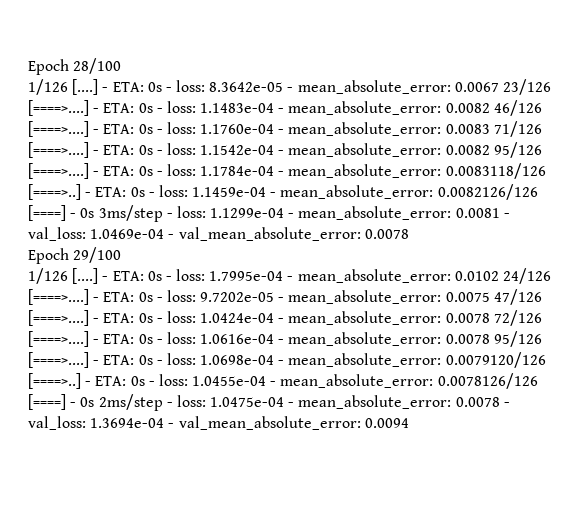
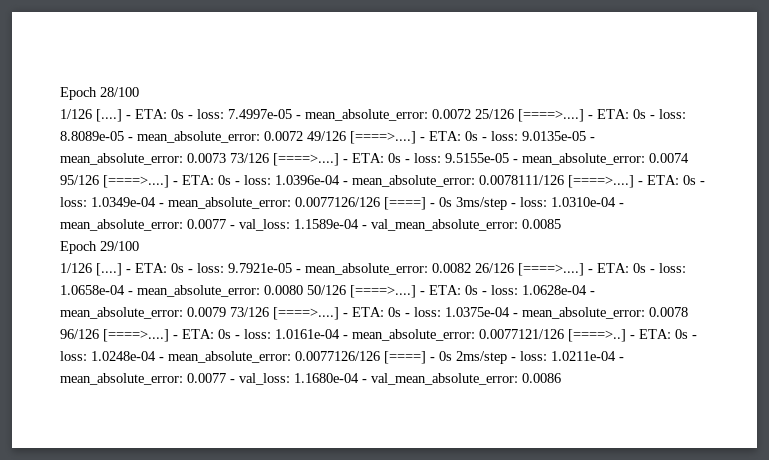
[209,79,552,95] [28,100,542,116] [28,121,542,137] [28,142,542,158] [28,163,546,179] [28,184,538,200] 8.3642e-05 - mean_absolute_error: 0.0067 23/126 [====>....] - ETA: 0s - loss: 1.1483e-04 - mean_absolute_error: 0.0082 46/126 [====>....] - ETA: 0s - loss: 1.1760e-04 - mean_absolute_error: 0.0083 71/126 [====>....] - ETA: 0s - loss: 1.1542e-04 - mean_absolute_error: 0.0082 95/126 [====>....] - ETA: 0s - loss: 1.1784e-04 - mean_absolute_error: 0.0083118/126 [====>..] - ETA: 0s - loss: 1.1459e-04 - mean_absolute_error: 0.0082126/126 -> [228,109,686,122] [60,131,595,144] [60,153,689,166] [60,175,705,188] [60,197,380,209] 7.4997e-05 - mean_absolute_error: 0.0072 25/126 [====>....] - ETA: 0s - loss: 8.8089e-05 - mean_absolute_error: 0.0072 49/126 [====>....] - ETA: 0s - loss: 9.0135e-05 - mean_absolute_error: 0.0073 73/126 [====>....] - ETA: 0s - loss: 9.5155e-05 - mean_absolute_error: 0.0074 95/126 [====>....] - ETA: 0s - loss: 1.0396e-04 - mean_absolute_error: 0.0078111/126 [====>....] - ETA: 0s - loss: 1.0349e-04 - mean_absolute_error: 0.0077126/126
[210,206,510,220] [28,227,409,241] 1.1299e-04 - mean_absolute_error: 0.0081 - val_loss: 1.0469e-04 - val_mean_absolute_error: 0.0078 -> [551,197,624,207] [60,219,561,231] 1.0310e-04 - mean_absolute_error: 0.0077 - val_loss: 1.1589e-04 - val_mean_absolute_error: 0.0085
[209,268,552,284] [28,289,542,305] [28,310,542,326] [28,331,542,347] [28,352,546,368] [28,373,538,389] 1.7995e-04 - mean_absolute_error: 0.0102 24/126 [====>....] - ETA: 0s - loss: 9.7202e-05 - mean_absolute_error: 0.0075 47/126 [====>....] - ETA: 0s - loss: 1.0424e-04 - mean_absolute_error: 0.0078 72/126 [====>....] - ETA: 0s - loss: 1.0616e-04 - mean_absolute_error: 0.0078 95/126 [====>....] - ETA: 0s - loss: 1.0698e-04 - mean_absolute_error: 0.0079120/126 [====>..] - ETA: 0s - loss: 1.0455e-04 - mean_absolute_error: 0.0078126/126 -> [228,263,686,276] [60,285,595,298] [60,307,688,320] [60,329,697,342] [60,351,380,363] 9.7921e-05 - mean_absolute_error: 0.0082 26/126 [====>....] - ETA: 0s - loss: 1.0658e-04 - mean_absolute_error: 0.0080 50/126 [====>....] - ETA: 0s - loss: 1.0628e-04 - mean_absolute_error: 0.0079 73/126 [====>....] - ETA: 0s - loss: 1.0375e-04 - mean_absolute_error: 0.0078 96/126 [====>....] - ETA: 0s - loss: 1.0161e-04 - mean_absolute_error: 0.0077121/126 [====>..] - ETA: 0s - loss: 1.0248e-04 - mean_absolute_error: 0.0077126/126
[210,395,510,409] [28,416,409,430] 1.0475e-04 - mean_absolute_error: 0.0078 - val_loss: 1.3694e-04 - val_mean_absolute_error: 0.0094 -> [551,351,624,361] [60,373,561,385] 1.0211e-04 - mean_absolute_error: 0.0077 - val_loss: 1.1680e-04 - val_mean_absolute_error: 0.0086

